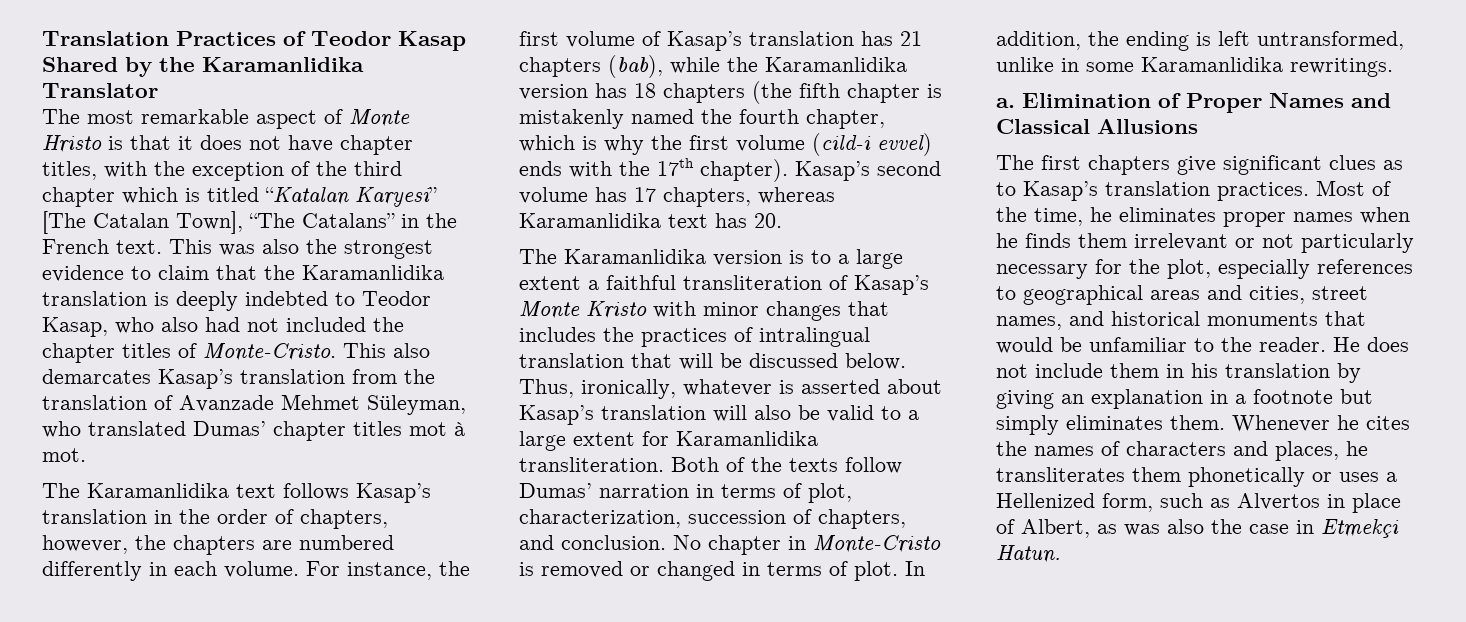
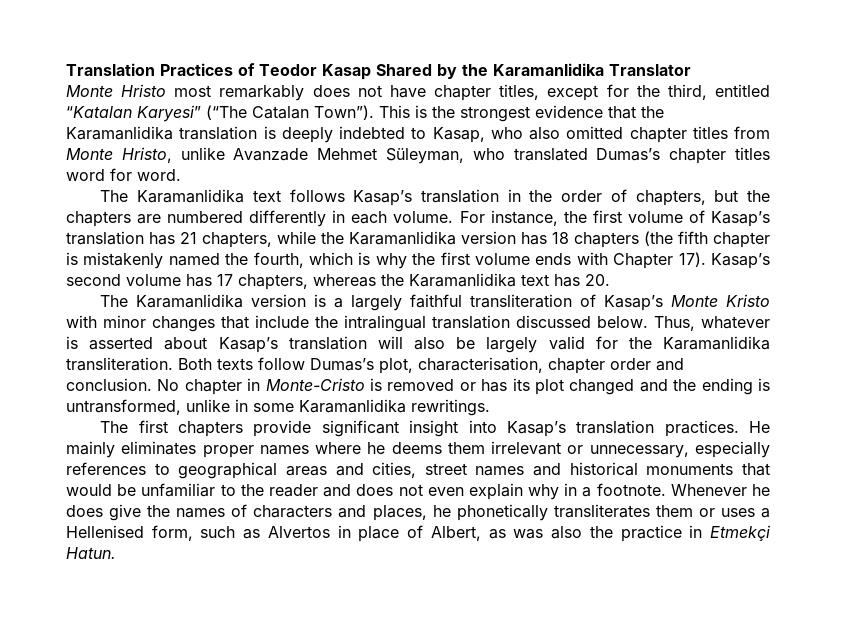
[42,109,410,129] [42,135,193,153] The most remarkable aspect of Monte Hristo is that it -> [66,84,305,101] Monte Hristo most remarkably
[104,161,402,181] [42,187,437,207] [42,211,457,234] [42,239,299,256] with the exception of the third chapter which is titled “Katalan Karyesi” [The Catalan Town], “The Catalans” in the French text. This was also -> [547,84,770,101] [66,105,427,122] except for the third, entitled “Katalan Karyesi” (“The Catalan Town”). This is
[131,265,209,280] to claim -> (603, 111) none
[362,291,431,306] Teodor -> (427, 133) none
[205,317,404,332] [42,343,430,363] [42,369,435,389] [42,395,173,410] had not included the chapter titles of Monte-Cristo. This also demarcates Kasap’s translation from the translation of -> [566,126,770,143] [66,147,225,163] omitted chapter titles from Monte Hristo, unlike
[193,421,465,441] [42,448,86,462] Dumas’ chapter titles mot à mot. -> [596,147,770,164] [66,168,181,181] Dumas’s chapter titles word for word.
[42,535,128,554] however, -> [714,190,739,202] but
[519,55,663,78] chapters (bab), -> [202,232,272,248] chapters,
[739,109,885,129] fourth chapter, -> [253,252,304,268] fourth,
[812,133,932,156] [519,158,788,182] (cild-i evvel) ends with the 17th chapter). -> [535,252,706,269] ends with Chapter 17).
(835, 195) none -> [381,274,404,286] the
[811,249,903,269] [519,276,599,290] to a large extent a -> [334,295,403,311] a largely
[519,327,870,347] [519,353,742,370] includes the practices of intralingual translation that will be -> [255,315,510,332] include the intralingual translation
[581,379,676,399] ironically, -> (695, 323) none
[827,405,919,422] [519,431,818,451] [519,457,902,474] [519,483,852,503] [519,509,906,529] valid to a large extent for Karamanlidika transliteration. Both of the texts follow Dumas’ narration in terms of plot, characterization, succession of chapters, -> [486,336,770,353] [66,357,651,374] largely valid for the Karamanlidika transliteration. Both texts follow Dumas’s plot, characterisation, chapter order
[657,561,925,581] [996,31,1081,50] changed in terms of plot. In addition, -> [481,378,668,395] has its plot changed and
[1218,31,1250,46] left -> (770, 384) none
[996,93,1391,113] [996,119,1198,134] [996,155,1403,175] [996,180,1391,201] [996,207,1410,227] [996,233,1414,253] [996,259,1211,279] a. Elimination of Proper Names and Classical Allusions // The first chapters give significant clues as to Kasap’s translation practices. Most of the time, he eliminates proper names when he finds them irrelevant or not particularly necessary for the plot, -> [100,420,770,437] [66,441,689,458] The first chapters provide significant insight into Kasap’s translation practices. He mainly eliminates proper names where he deems them irrelevant or unnecessary,
[996,316,1062,330] names, -> [475,466,525,476] names
[1259,337,1409,352] [996,363,1361,383] [996,389,1373,409] [996,415,1410,435] reader. He does not include them in his translation by giving an explanation in a footnote but simply eliminates them. Whenever he cites -> [268,483,770,500] [66,504,142,521] reader and does not even explain why in a footnote. Whenever he does give
(1368, 448) none -> [456,504,548,521] phonetically
[1188,467,1305,487] phonetically -> (693, 511) none
[996,493,1095,508] Hellenized -> [66,525,144,538] Hellenised
[1249,524,1289,534] case -> [620,525,682,542] practice

